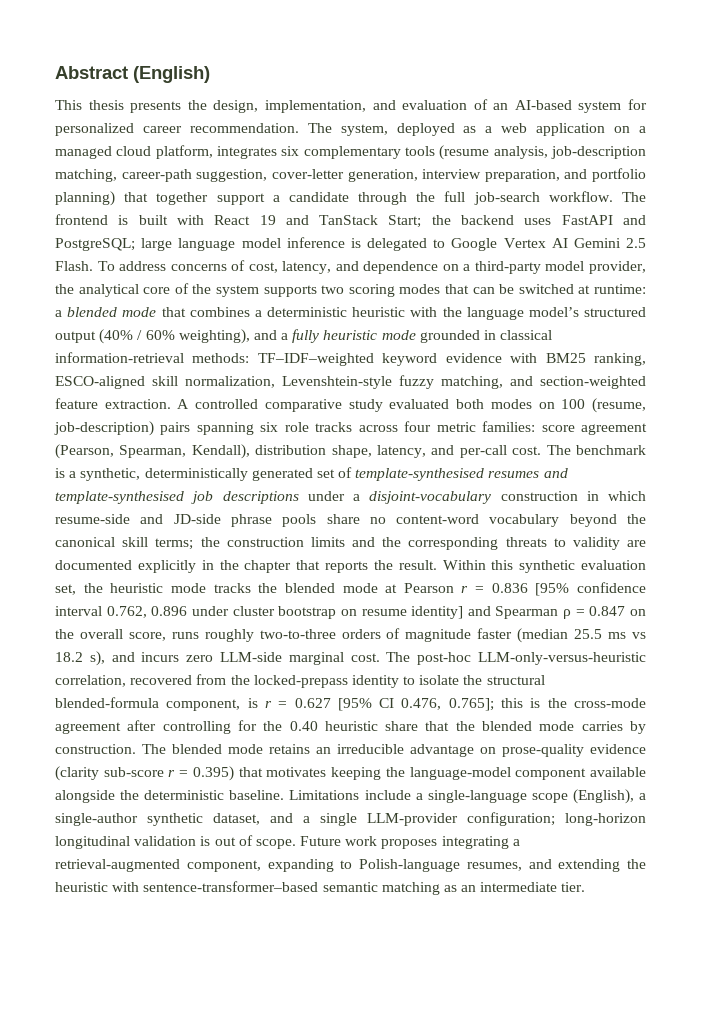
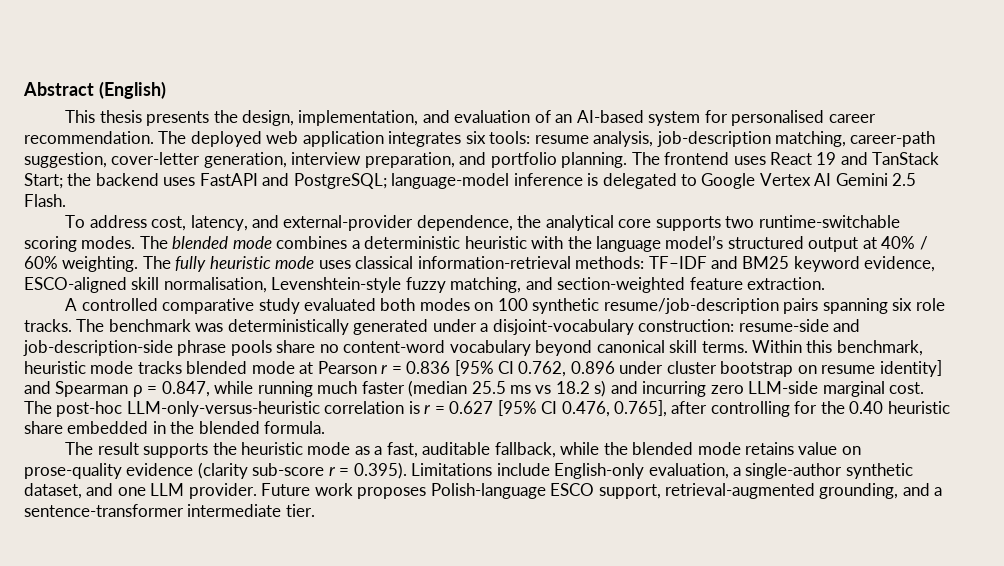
[55,123,134,136] personalized -> [731,110,825,126] personalised
[340,123,647,136] [55,145,490,160] system, deployed as a web application on a managed cloud platform, integrates six complementary tools (resume -> [190,131,589,147] deployed web application integrates six tools: resume
[55,191,646,206] [55,214,204,225] planning) that together support a candidate through the full job-search workflow. The frontend is built with -> [561,152,766,168] planning. The frontend uses
[141,238,281,251] large language model -> [391,173,510,189] language-model
(93, 266) none -> (66, 200) //
[170,260,246,271] concerns of -> (147, 221) none
[363,261,647,274] [55,283,647,297] [55,307,186,317] dependence on a third-party model provider, the analytical core of the system supports two scoring modes that can be switched at runtime: a blended mode that -> [283,215,900,231] [24,236,272,252] external-provider dependence, the analytical core supports two runtime-switchable scoring modes. The blended mode
[99,329,289,344] (40% / 60% weighting), and a -> [862,236,928,250] [24,256,171,272] at 40% / 60% weighting. The
[419,330,497,343] grounded in -> [318,260,351,269] uses
[257,353,647,366] TF–IDF–weighted keyword evidence with BM25 ranking, -> [648,256,936,272] TF–IDF and BM25 keyword evidence,
[184,376,275,388] normalization, -> [163,277,267,293] normalisation,
(171, 404) none -> (826, 283) //
[592,398,647,413] [54,421,154,436] (resume, job-description) -> [532,298,779,314] synthetic resume/job-description
[315,421,647,435] [55,444,646,459] [55,467,568,481] [55,491,646,504] tracks across four metric families: score agreement (Pearson, Spearman, Kendall), distribution shape, latency, and per-call cost. The benchmark is a synthetic, deterministically generated set of template-synthesised resumes and template-synthesised job descriptions under a disjoint-vocabulary construction in which -> [24,319,735,335] tracks. The benchmark was deterministically generated under a disjoint-vocabulary construction:
[173,514,221,524] JD-side -> [23,340,173,356] job-description-side
[627,514,646,524] the -> (593, 348) none
[155,537,646,550] [55,560,646,573] [55,583,103,595] terms; the construction limits and the corresponding threats to validity are documented explicitly in the chapter that reports the result. Within this synthetic evaluation set, the -> [701,340,923,356] terms. Within this benchmark,
[258,583,278,593] the -> (182, 367) none
[577,582,647,593] [55,606,102,616] confidence interval -> [498,361,515,374] CI
[589,606,646,616] [55,628,472,642] 0.847 on the overall score, runs roughly two-to-three orders of magnitude -> [161,381,358,397] 0.847, while running much
[89,651,180,666] s), and incurs -> [594,380,707,397] s) and incurring
[55,674,545,688] [55,697,241,711] correlation, recovered from the locked-prepass identity to isolate the structural blended-formula component, -> [324,401,405,414] correlation
[448,698,647,711] [55,722,121,734] 0.765]; this is the cross-mode agreement -> [614,400,668,417] 0.765],
[425,721,646,734] [55,744,474,757] that the blended mode carries by construction. The blended mode retains an irreducible advantage -> [67,421,326,434] [65,442,838,458] embedded in the blended formula. // The result supports the heuristic mode as a fast, auditable fallback, while the blended mode retains value
[192,766,647,781] [55,789,634,804] 0.395) that motivates keeping the language-model component available alongside the deterministic baseline. Limitations include a single-language scope (English), -> [353,462,729,479] 0.395). Limitations include English-only evaluation,
[303,812,646,826] [55,835,520,849] [55,859,646,872] [55,881,477,895] a single LLM-provider configuration; long-horizon longitudinal validation is out of scope. Future work proposes integrating a retrieval-augmented component, expanding to Polish-language resumes, and extending the heuristic with sentence-transformer–based semantic matching as an -> [117,483,943,499] [24,504,184,517] one LLM provider. Future work proposes Polish-language ESCO support, retrieval-augmented grounding, and a sentence-transformer

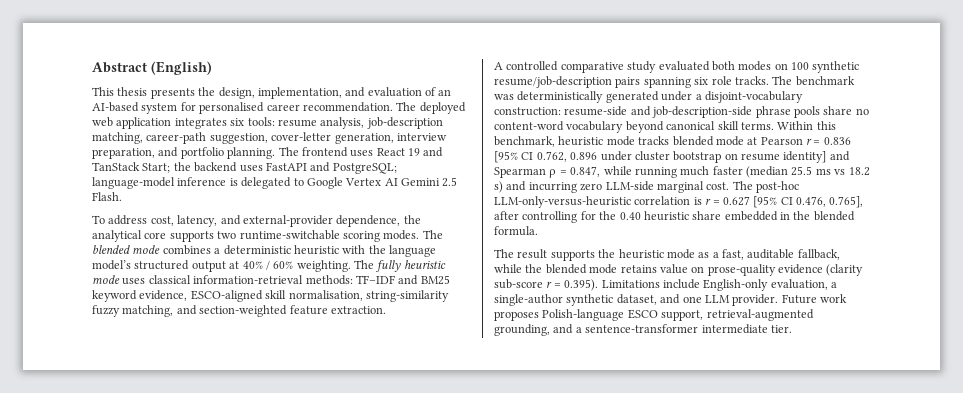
[271,277,402,293] Levenshtein-style -> [365,290,449,302] string-similarity

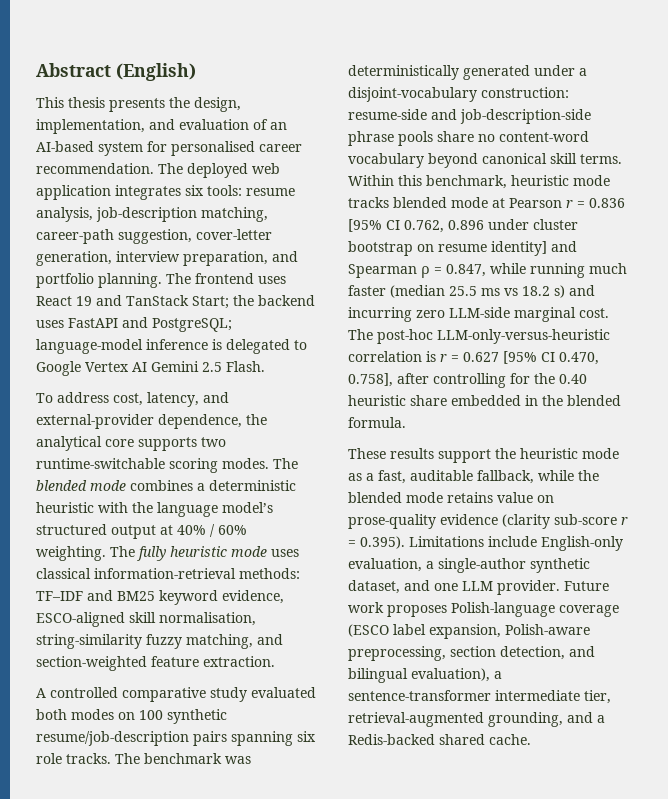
[796,196,864,208] 0.476, 0.765], -> [559,352,599,365] [348,373,393,387] 0.470, 0.758],
[494,249,595,261] The result supports -> [348,448,491,463] These results support
[627,309,704,321] ESCO support, -> [559,605,619,617] [348,624,590,639] [348,646,595,661] [348,668,502,683] [348,690,611,704] coverage (ESCO label expansion, Polish-aware preprocessing, section detection, and bilingual evaluation), a sentence-transformer intermediate tier,
[585,324,792,334] sentence-transformer intermediate tier. -> [348,734,531,745] Redis-backed shared cache.

